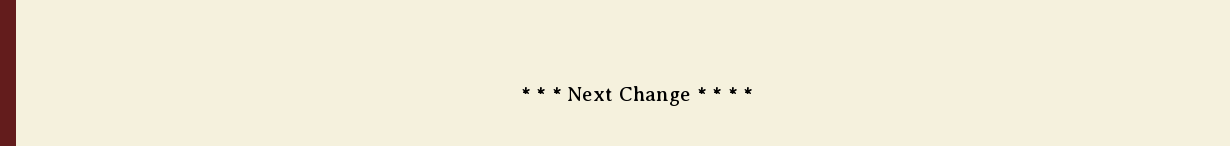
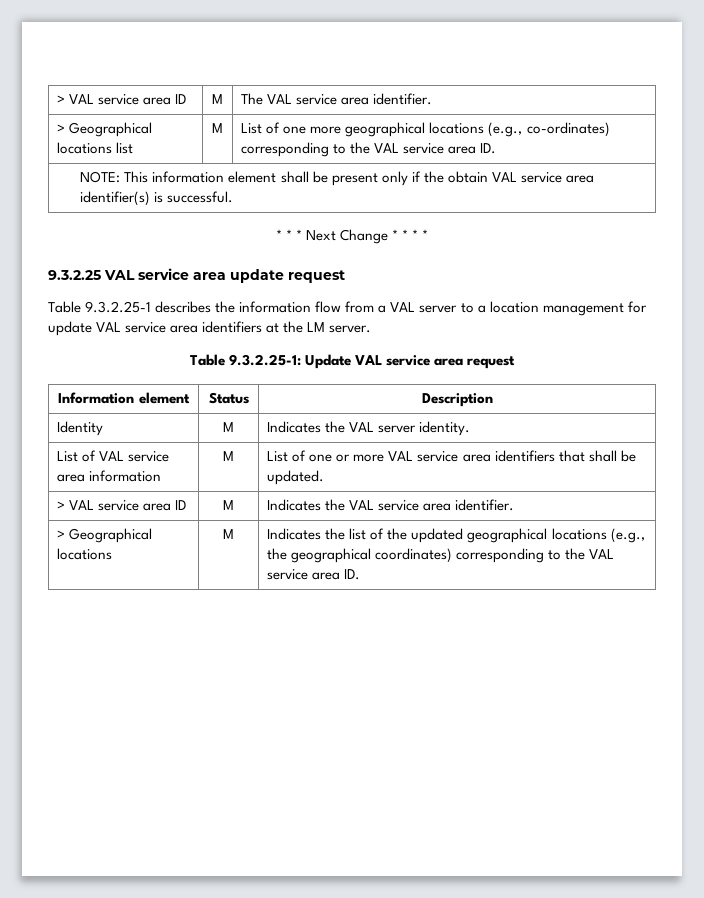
(520, 94) none -> [57,94,187,105] [212,94,223,104] [241,93,433,105] [57,122,153,137] [57,142,134,154] [212,123,223,133] [241,122,610,137] [241,142,497,157] [80,171,594,186] [80,191,234,206] > VAL service area ID | M | The VAL service area identifier. // > Geographical locations list | M | List of one more geographical locations (e.g., co-ordinates) corresponding to the VAL service area ID. // NOTE: This information element shall be present only if the obtain VAL service area identifier(s) is successful. //
(754, 94) none -> [48,268,345,283] [48,301,647,316] [48,321,372,336] [189,354,516,369] [58,392,190,404] [208,392,249,404] [421,393,493,407] [57,421,104,436] [223,422,234,432] [267,421,471,436] [57,450,170,462] [57,470,162,482] [223,451,234,461] [267,450,636,462] [267,470,325,485] [57,500,187,511] [223,500,234,510] [267,499,515,511] [57,528,153,543] [57,548,113,560] [223,529,234,539] [267,528,645,543] [267,548,615,563] [267,569,361,580] // 9.3.2.25 VAL service area update request // Table 9.3.2.25-1 describes the information flow from a VAL server to a location management for update VAL service area identifiers at the LM server. // Table 9.3.2.25-1: Update VAL service area request // Information element | Status | Description // Identity | M | Indicates the VAL server identity. // List of VAL service area information | M | List of one or more VAL service area identifiers that shall be updated. // > VAL service area ID | M | Indicates the VAL service area identifier. // > Geographical locations | M | Indicates the list of the updated geographical locations (e.g., the geographical coordinates) corresponding to the VAL service area ID.

